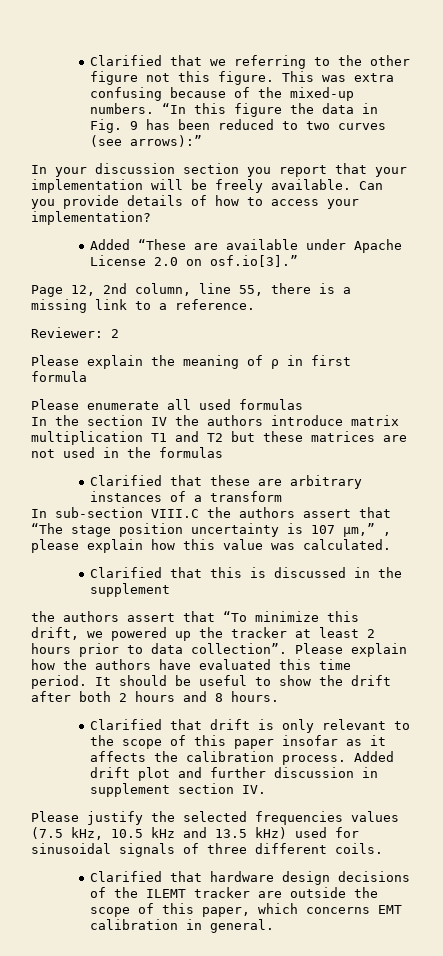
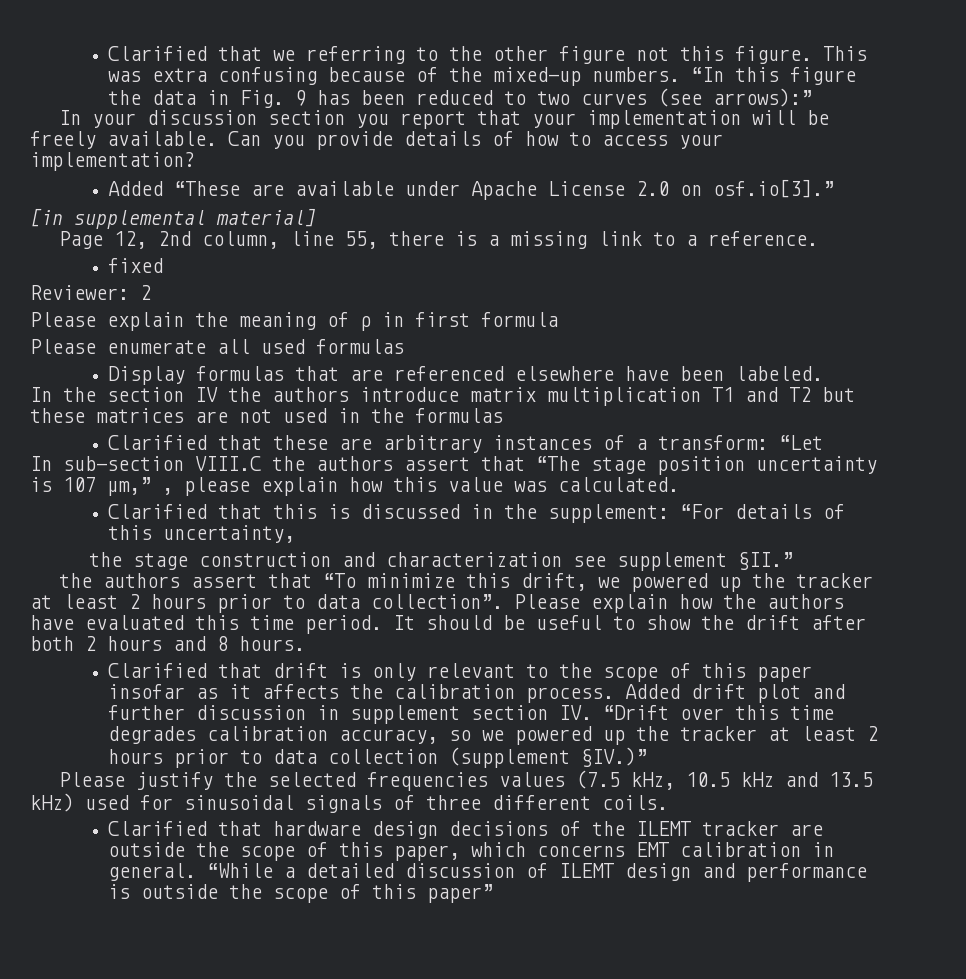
(299, 261) none -> [30,208,316,229] // [in supplemental material]
(255, 304) none -> [107,258,163,273] // fixed
(303, 404) none -> [107,366,823,385] // Display formulas that are referenced elsewhere have been labeled.
[210,491,283,502] transform -> [657,435,823,450] transform: “Let
[90,583,171,597] supplement -> [547,504,845,523] [107,525,295,543] [89,552,794,571] supplement: “For details of this uncertainty, // the stage construction and characterization see supplement §II.”
(267, 789) none -> [602,705,834,720] [107,726,878,745] [107,747,647,768] “Drift over this time degrades calibration accuracy, so we powered up the tracker at least 2 hours prior to data collection (supplement §IV.)”
(275, 926) none -> [206,863,867,882] [107,884,493,903] “While a detailed discussion of ILEMT design and performance is outside the scope of this paper”

